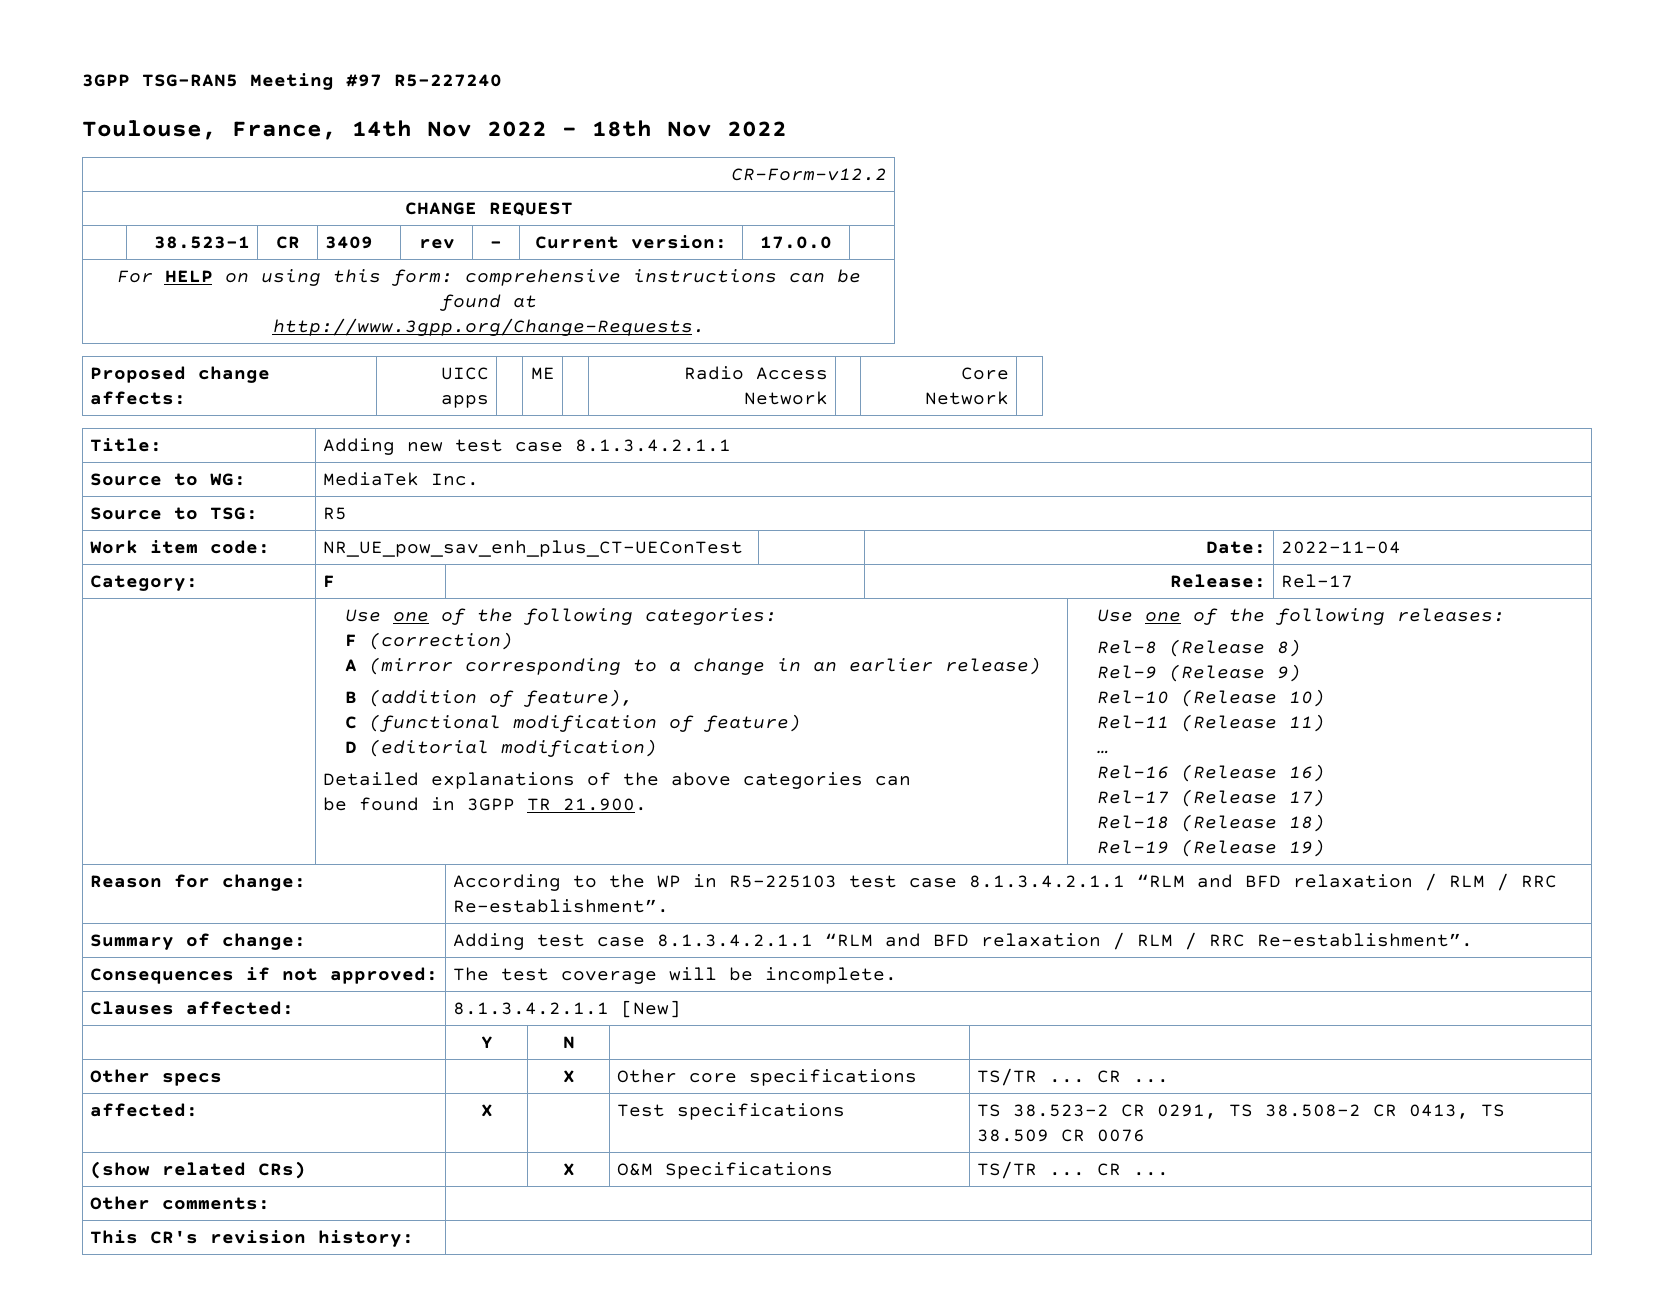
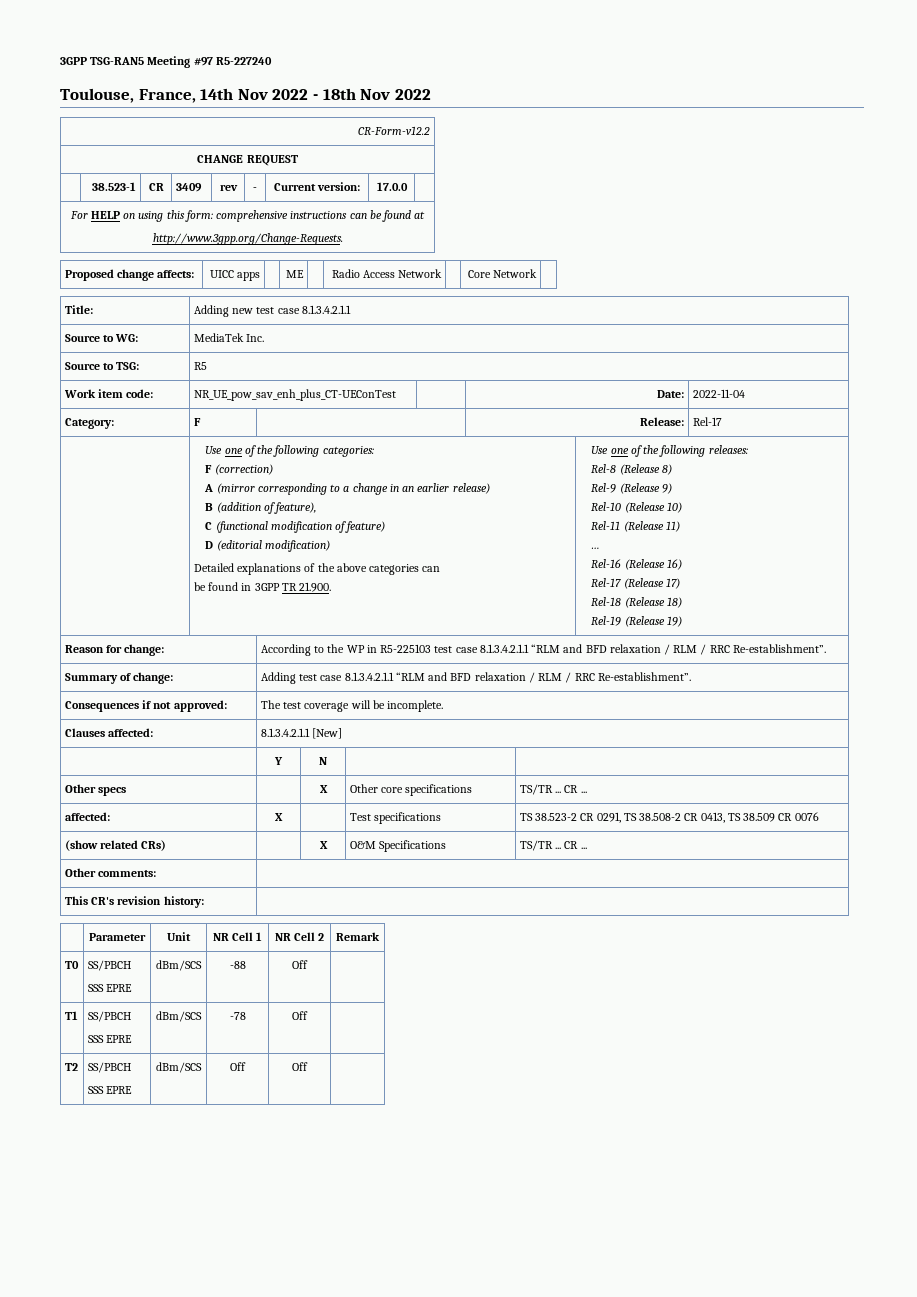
(414, 1238) none -> [89,933,146,941] [167,932,191,941] [212,932,263,941] [274,932,325,941] [336,932,380,941] [64,961,79,969] [87,960,131,971] [87,984,133,992] [156,960,202,971] [229,961,246,969] [292,960,308,969] [64,1011,78,1020] [87,1011,131,1022] [87,1035,133,1043] [156,1011,202,1022] [229,1012,246,1020] [292,1011,308,1020] [64,1063,78,1071] [87,1062,131,1073] [87,1086,133,1094] [156,1062,202,1073] [230,1062,246,1071] [292,1062,308,1071] // | Parameter | Unit | NR Cell 1 | NR Cell 2 | Remark // T0 | SS/PBCH // SSS EPRE | dBm/SCS | -88 | Off | // T1 | SS/PBCH // SSS EPRE | dBm/SCS | -78 | Off | // T2 | SS/PBCH // SSS EPRE | dBm/SCS | Off | Off |

